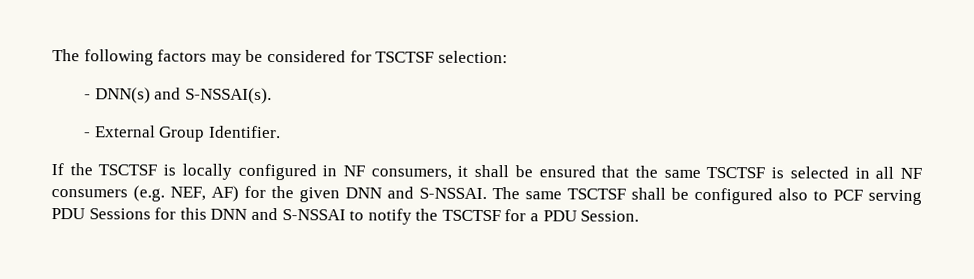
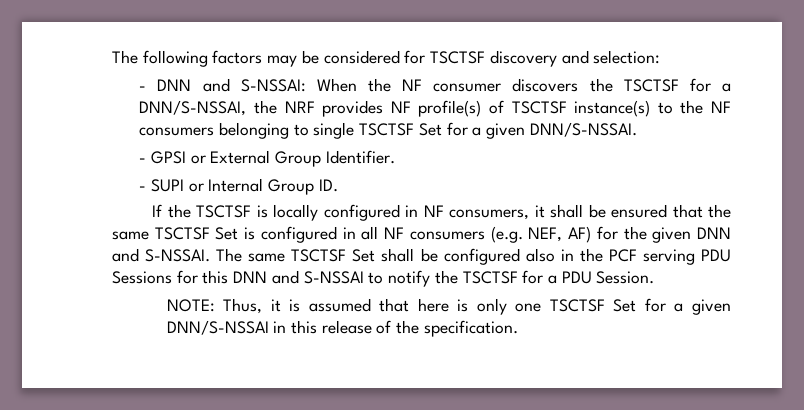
(435, 57) none -> [489,50,589,67] discovery and
[94,87,272,105] [84,132,92,138] DNN(s) and S-NSSAI(s). // - -> [157,78,731,92] [139,100,732,117] [139,122,637,139] [139,151,206,164] DNN and S-NSSAI: When the NF consumer discovers the TSCTSF for a DNN/S-NSSAI, the NRF provides NF profile(s) of TSCTSF instance(s) to the NF consumers belonging to single TSCTSF Set for a given DNN/S-NSSAI. // - GPSI or
(281, 132) none -> [139,178,338,195] // - SUPI or Internal Group ID.
[771,166,849,179] is selected -> [215,226,337,243] Set is configured
(626, 194) none -> [352,249,376,262] Set
[813,190,828,201] to -> [560,248,603,262] in the
(640, 216) none -> [166,298,731,315] [166,320,518,337] // NOTE: Thus, it is assumed that here is only one TSCTSF Set for a given DNN/S-NSSAI in this release of the specification.

